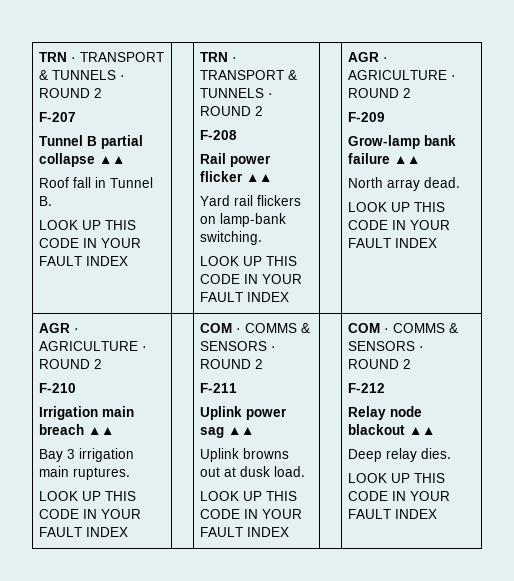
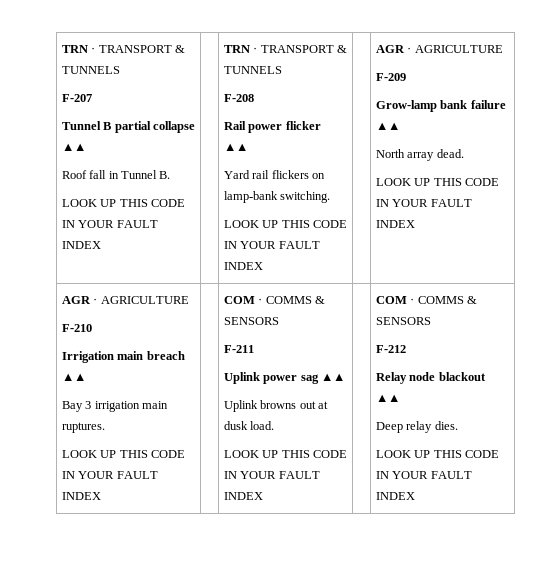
[39,52,165,62] [39,70,126,80] [39,88,103,98] TRN · TRANSPORT & TUNNELS · ROUND 2 -> [61,45,185,53] [61,66,120,74] TRN · TRANSPORT & TUNNELS
[268,93,274,98] [200,106,264,116] · ROUND 2 -> (282, 70) none
[451,75,457,80] [348,88,412,98] · ROUND 2 -> (503, 49) none
[142,346,148,351] [39,359,103,369] · ROUND 2 -> (189, 300) none
[271,346,277,351] [200,359,264,369] · ROUND 2 -> (279, 321) none
[419,346,425,351] [348,359,412,369] · ROUND 2 -> (431, 321) none

